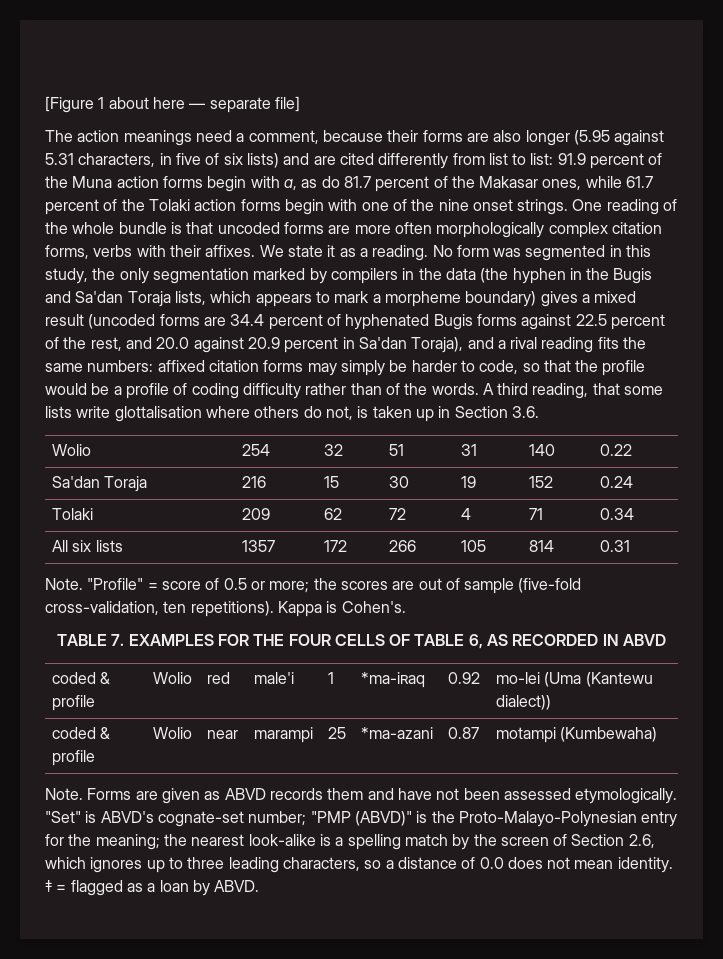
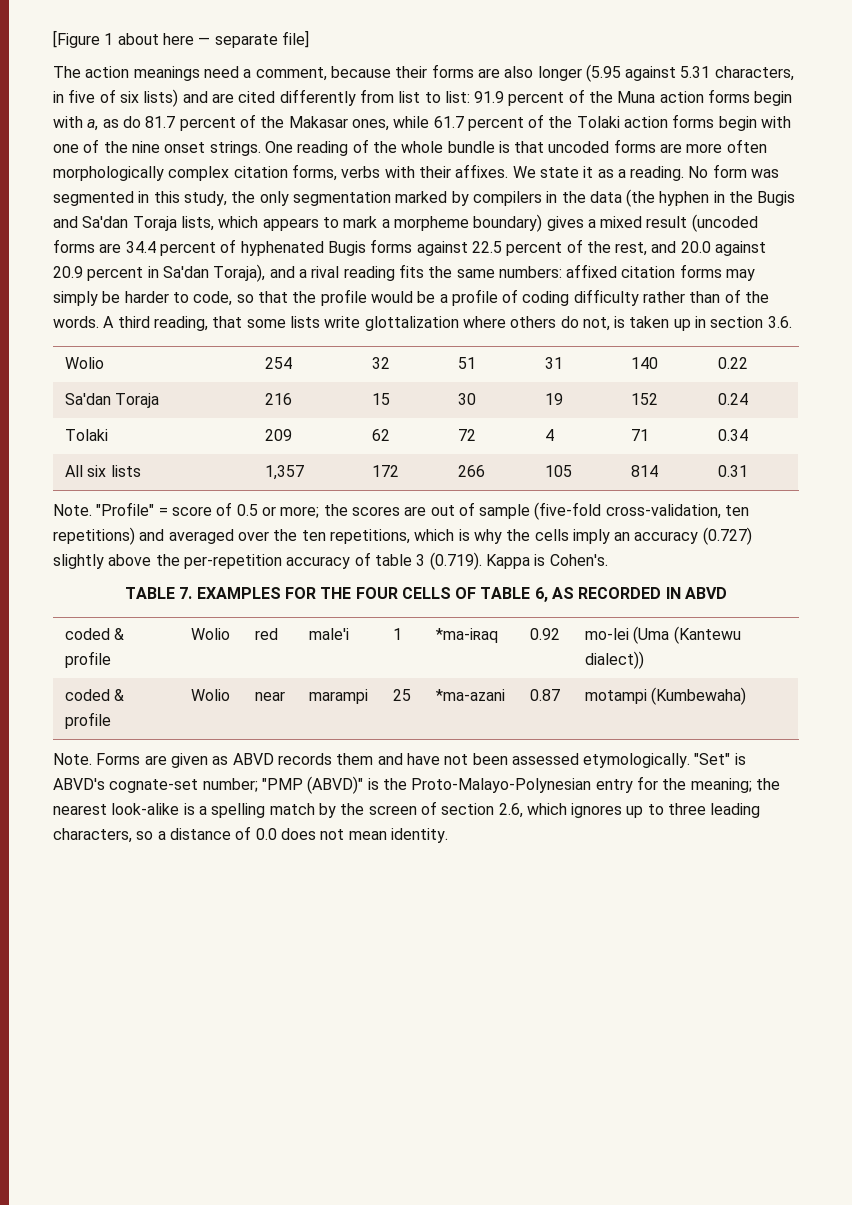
[114,406,202,422] glottalisation -> [364,316,459,331] glottalization
[454,406,508,418] Section -> [710,316,764,328] section
[242,540,276,552] 1357 -> [264,465,304,480] 1,357
[190,601,274,617] repetitions). -> [53,527,752,545] [53,552,482,570] repetitions) and averaged over the ten repetitions, which is why the cells imply an accuracy (0.727) slightly above the per-repetition accuracy of table 3 (0.719).
[571,834,625,846] Section -> [441,803,495,815] section
[45,880,260,896] ‡ = flagged as a loan by ABVD. -> (448, 835) none

